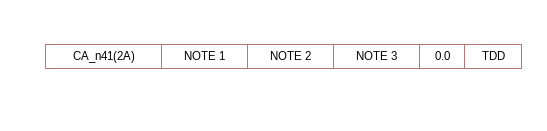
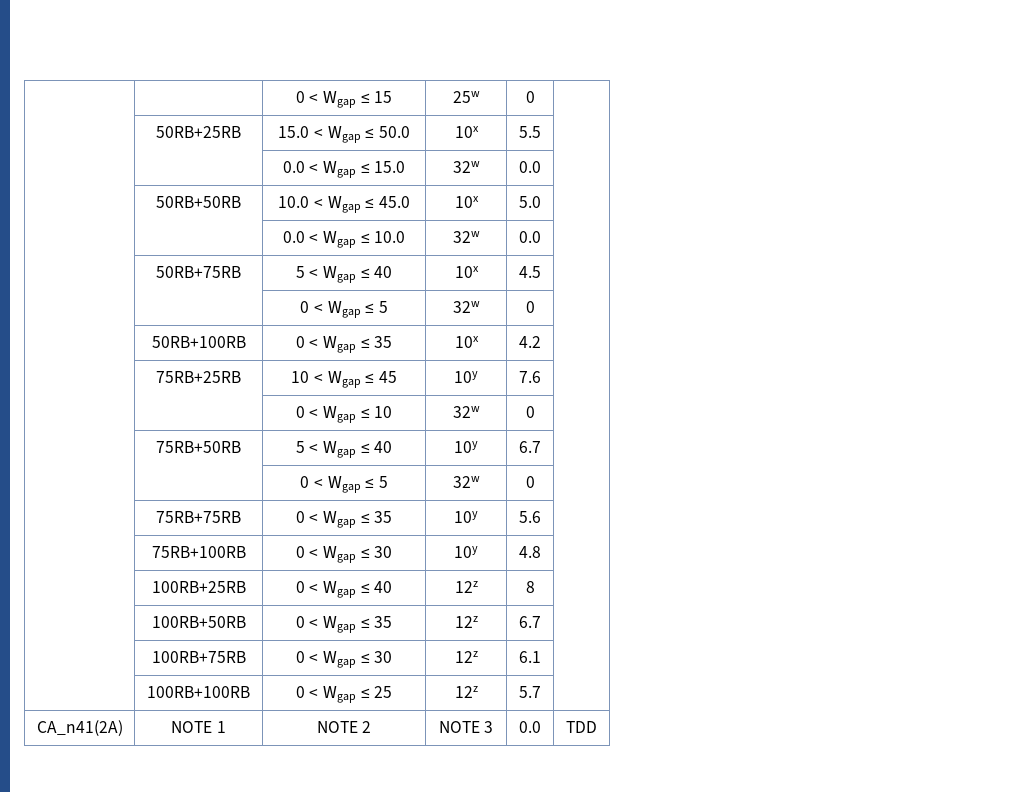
(72, 57) none -> [295,91,393,108] [452,91,480,103] [525,91,535,103] [156,126,241,138] [278,126,410,143] [454,126,479,138] [519,126,541,138] [282,161,406,178] [452,161,480,173] [519,161,541,173] [156,196,241,208] [278,196,410,213] [454,196,479,208] [519,196,541,208] [282,231,406,248] [452,231,480,243] [519,231,541,243] [156,266,241,278] [295,266,393,283] [454,266,479,278] [519,266,541,278] [300,301,388,318] [452,301,480,313] [525,301,535,313] [151,336,246,348] [295,336,393,353] [454,336,479,348] [519,336,541,348] [156,371,241,383] [291,371,397,388] [454,371,478,383] [519,371,541,383] [295,406,393,423] [452,406,480,418] [525,406,535,418] [156,441,241,453] [295,441,393,458] [454,441,478,453] [519,441,541,453] [300,476,388,493] [452,476,480,488] [525,476,535,488] [156,511,241,523] [295,511,393,528] [454,511,478,523] [519,511,541,523] [151,546,246,558] [295,546,393,563] [454,546,478,558] [519,546,541,558] [151,581,246,593] [295,581,393,598] [454,581,478,593] [525,581,535,593] [151,616,246,628] [295,616,393,633] [454,616,478,628] [519,616,541,628] [151,651,246,663] [295,651,393,668] [454,651,478,663] [519,651,541,663] [147,686,250,698] [295,686,393,703] [454,686,478,698] [519,686,541,698] | | 0 < Wgap ≤ 15 | 25w | 0 | // | 50RB+25RB | 15.0 < Wgap ≤ 50.0 | 10x | 5.5 | // | | 0.0 < Wgap ≤ 15.0 | 32w | 0.0 | // | 50RB+50RB | 10.0 < Wgap ≤ 45.0 | 10x | 5.0 | // | | 0.0 < Wgap ≤ 10.0 | 32w | 0.0 | // | 50RB+75RB | 5 < Wgap ≤ 40 | 10x | 4.5 | // | | 0 < Wgap ≤ 5 | 32w | 0 | // | 50RB+100RB | 0 < Wgap ≤ 35 | 10x | 4.2 | // | 75RB+25RB | 10 < Wgap ≤ 45 | 10y | 7.6 | // | | 0 < Wgap ≤ 10 | 32w | 0 | // | 75RB+50RB | 5 < Wgap ≤ 40 | 10y | 6.7 | // | | 0 < Wgap ≤ 5 | 32w | 0 | // | 75RB+75RB | 0 < Wgap ≤ 35 | 10y | 5.6 | // | 75RB+100RB | 0 < Wgap ≤ 30 | 10y | 4.8 | // | 100RB+25RB | 0 < Wgap ≤ 40 | 12z | 8 | // | 100RB+50RB | 0 < Wgap ≤ 35 | 12z | 6.7 | // | 100RB+75RB | 0 < Wgap ≤ 30 | 12z | 6.1 | // | 100RB+100RB | 0 < Wgap ≤ 25 | 12z | 5.7 | //

